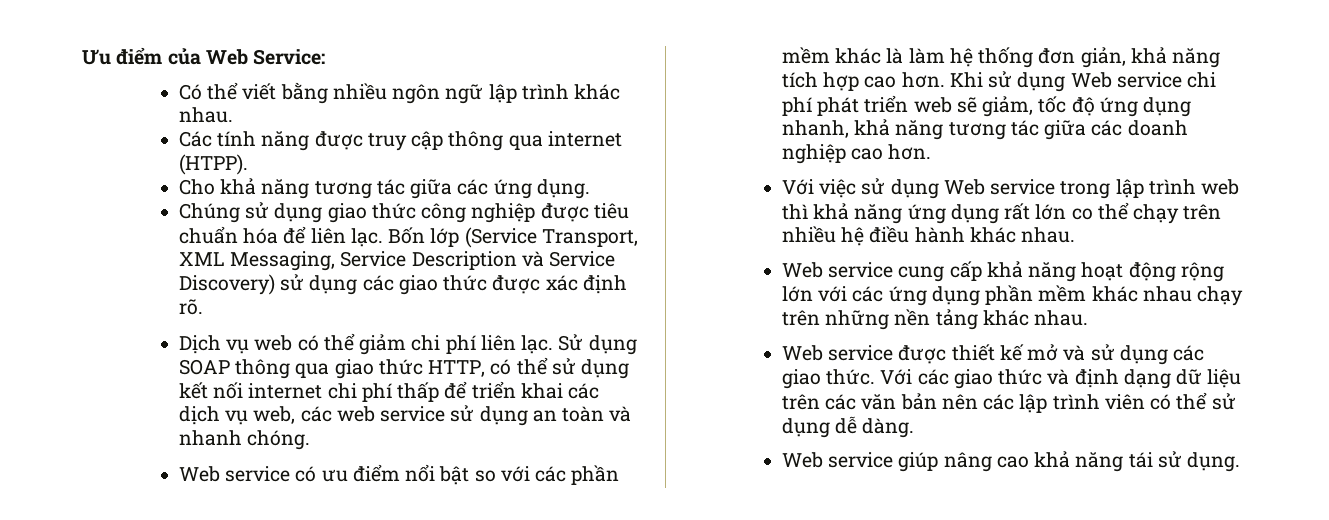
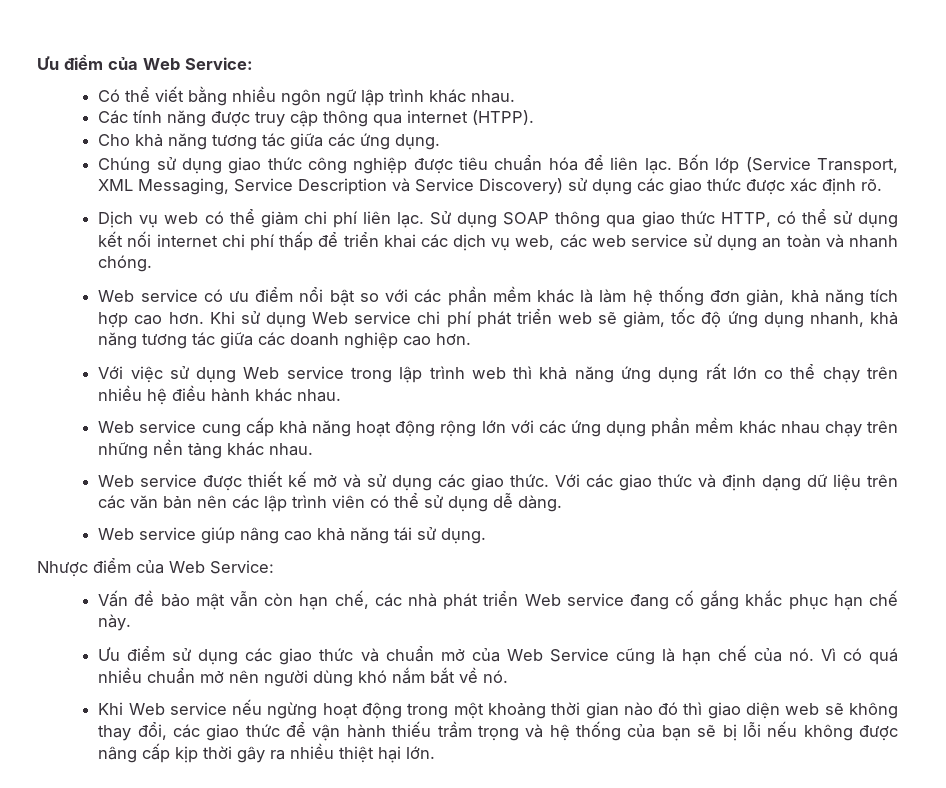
(1241, 462) none -> [37,558,274,577] [98,590,898,610] [98,614,132,631] [98,645,898,665] [98,667,509,687] [98,699,899,719] [98,721,899,741] [98,743,436,763] // Nhược điểm của Web Service: // Vấn đề bảo mật vẫn còn hạn chế, các nhà phát triển Web service đang cố gắng khắc phục hạn chế này. // Ưu điểm sử dụng các giao thức và chuẩn mở của Web Service cũng là hạn chế của nó. Vì có quá nhiều chuẩn mở nên người dùng khó nắm bắt về nó. // Khi Web service nếu ngừng hoạt động trong một khoảng thời gian nào đó thì giao diện web sẽ không thay đổi, các giao thức để vận hành thiếu trầm trọng và hệ thống của bạn sẽ bị lỗi nếu không được nâng cấp kịp thời gây ra nhiều thiệt hại lớn.

